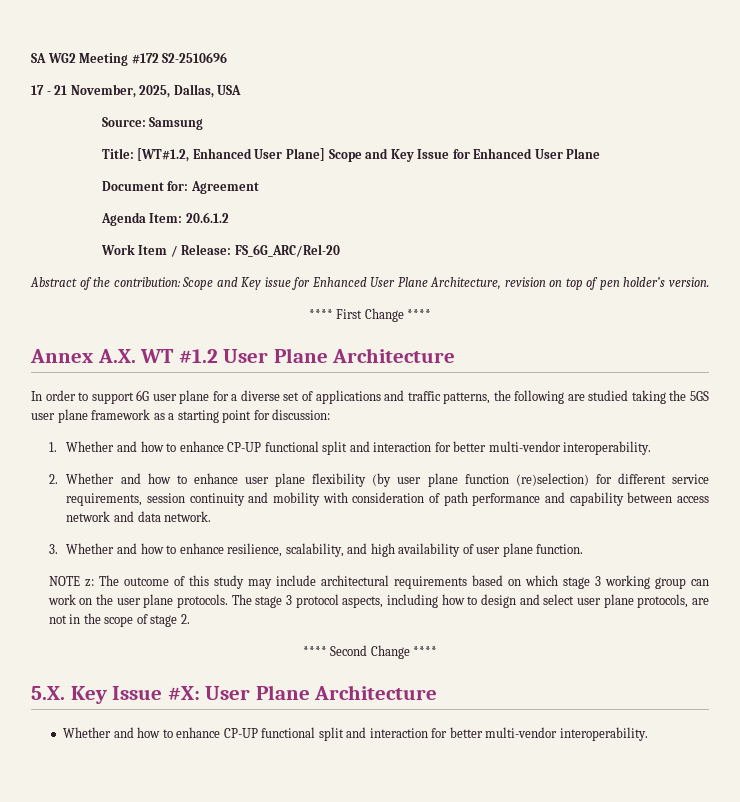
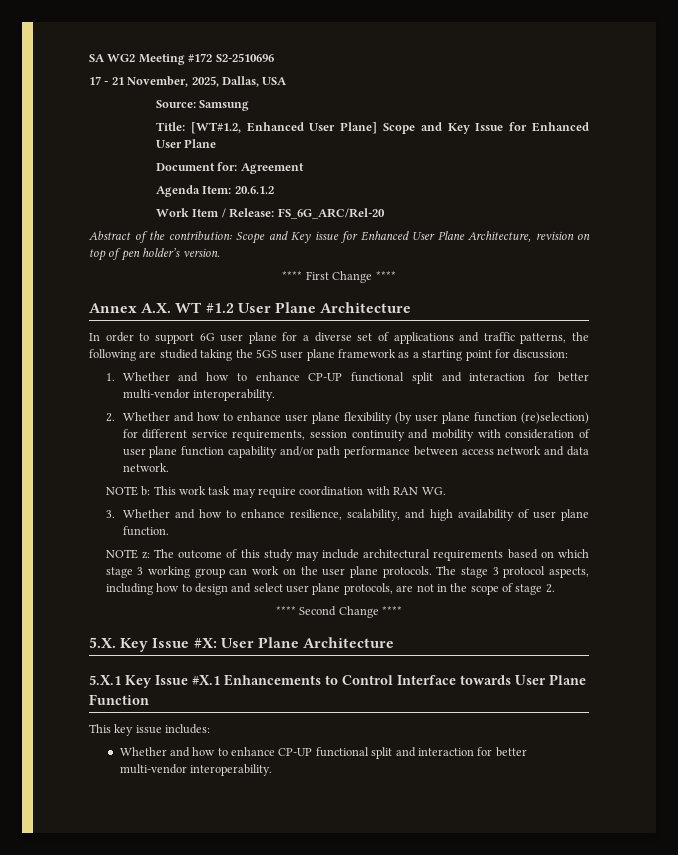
[443,492,624,506] path performance and capability -> [122,446,411,458] user plane function capability and/or path performance
(212, 516) none -> [105,486,446,498] // NOTE b: This work task may require coordination with RAN WG.
(438, 692) none -> [89,674,586,688] [89,694,149,705] [89,724,211,736] // 5.X.1 Key Issue #X.1 Enhancements to Control Interface towards User Plane Function // This key issue includes:

